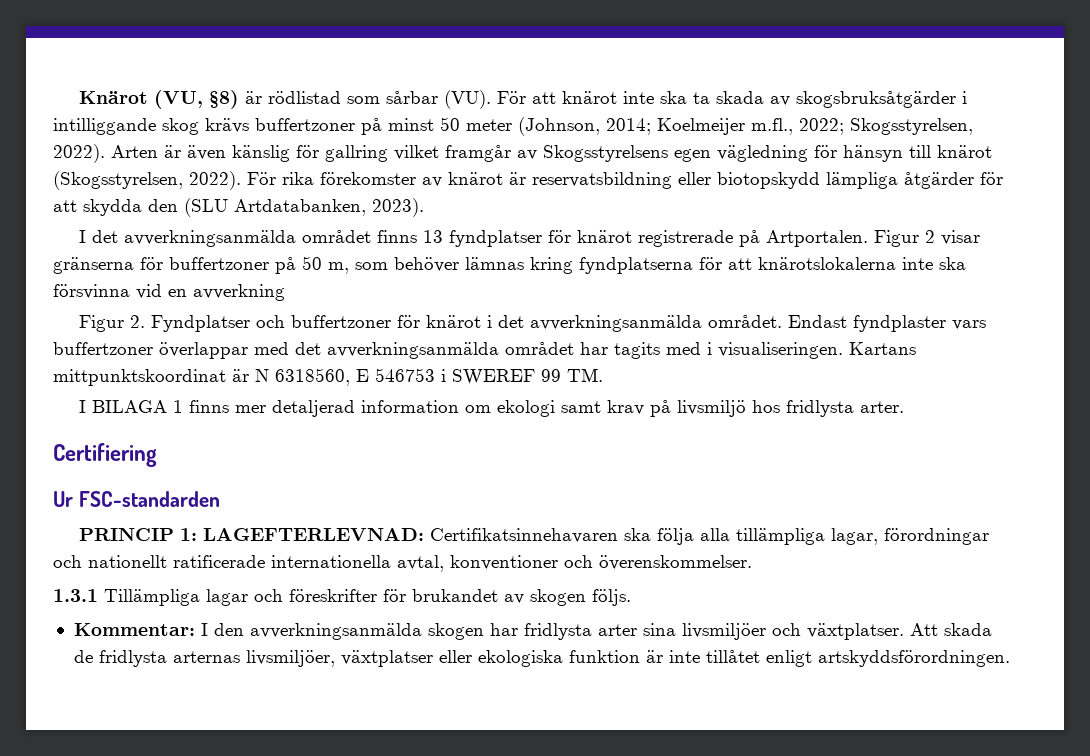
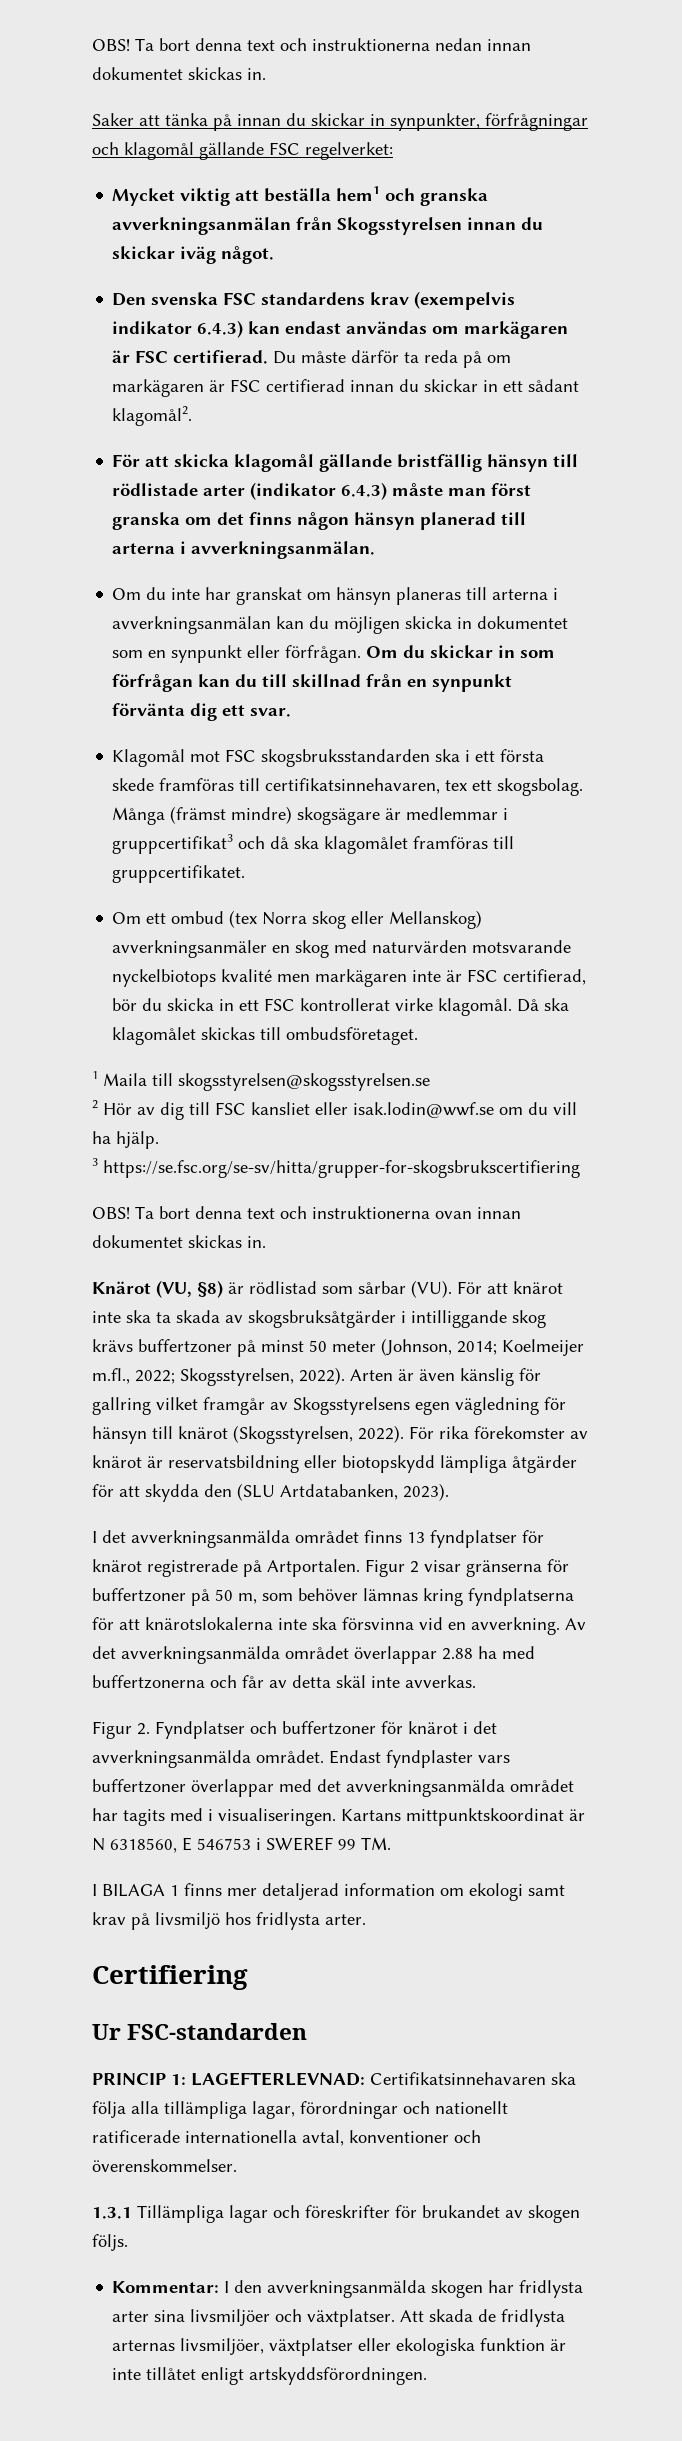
(78, 97) none -> [92,38,531,51] [92,67,266,80] [92,113,588,131] [92,142,393,160] [112,186,489,206] [112,217,544,235] [112,246,275,264] [112,291,516,310] [112,320,569,339] [112,350,512,368] [112,379,580,397] [112,406,193,426] [112,454,579,472] [112,482,532,500] [112,512,527,530] [112,541,376,559] [112,587,559,605] [112,616,569,634] [112,645,556,663] [112,674,513,692] [112,703,292,721] [112,749,545,767] [112,778,584,796] [112,806,509,825] [112,834,515,854] [112,865,246,883] [112,910,483,929] [112,940,572,958] [112,969,587,987] [112,998,570,1016] [112,1027,419,1045] [92,1071,430,1091] [92,1100,577,1120] [92,1131,159,1149] [92,1158,580,1178] [92,1206,521,1219] [92,1235,266,1248] OBS! Ta bort denna text och instruktionerna nedan innan dokumentet skickas in. // Saker att tänka på innan du skickar in synpunkter, förfrågningar och klagomål gällande FSC regelverket: // Mycket viktig att beställa hem1 och granska avverkningsanmälan från Skogsstyrelsen innan du skickar iväg något. // Den svenska FSC standardens krav (exempelvis indikator 6.4.3) kan endast användas om markägaren är FSC certifierad. Du måste därför ta reda på om markägaren är FSC certifierad innan du skickar in ett sådant klagomål2. // För att skicka klagomål gällande bristfällig hänsyn till rödlistade arter (indikator 6.4.3) måste man först granska om det finns någon hänsyn planerad till arterna i avverkningsanmälan. // Om du inte har granskat om hänsyn planeras till arterna i avverkningsanmälan kan du möjligen skicka in dokumentet som en synpunkt eller förfrågan. Om du skickar in som förfrågan kan du till skillnad från en synpunkt förvänta dig ett svar. // Klagomål mot FSC skogsbruksstandarden ska i ett första skede framföras till certifikatsinnehavaren, tex ett skogsbolag. Många (främst mindre) skogsägare är medlemmar i gruppcertifikat3 och då ska klagomålet framföras till gruppcertifikatet. // Om ett ombud (tex Norra skog eller Mellanskog) avverkningsanmäler en skog med naturvärden motsvarande nyckelbiotops kvalité men markägaren inte är FSC certifierad, bör du skicka in ett FSC kontrollerat virke klagomål. Då ska klagomålet skickas till ombudsföretaget. // 1 Maila till skogsstyrelsen@skogsstyrelsen.se // 2 Hör av dig till FSC kansliet eller isak.lodin@wwf.se om du vill ha hjälp. // 3 https://se.fsc.org/se-sv/hitta/grupper-for-skogsbrukscertifiering // OBS! Ta bort denna text och instruktionerna ovan innan dokumentet skickas in. //
[193,284,285,301] avverkning -> [471,1617,586,1635] [92,1646,535,1664] [92,1675,476,1689] avverkning. Av det avverkningsanmälda området överlappar 2.88 ha med buffertzonerna och får av detta skäl inte avverkas.

